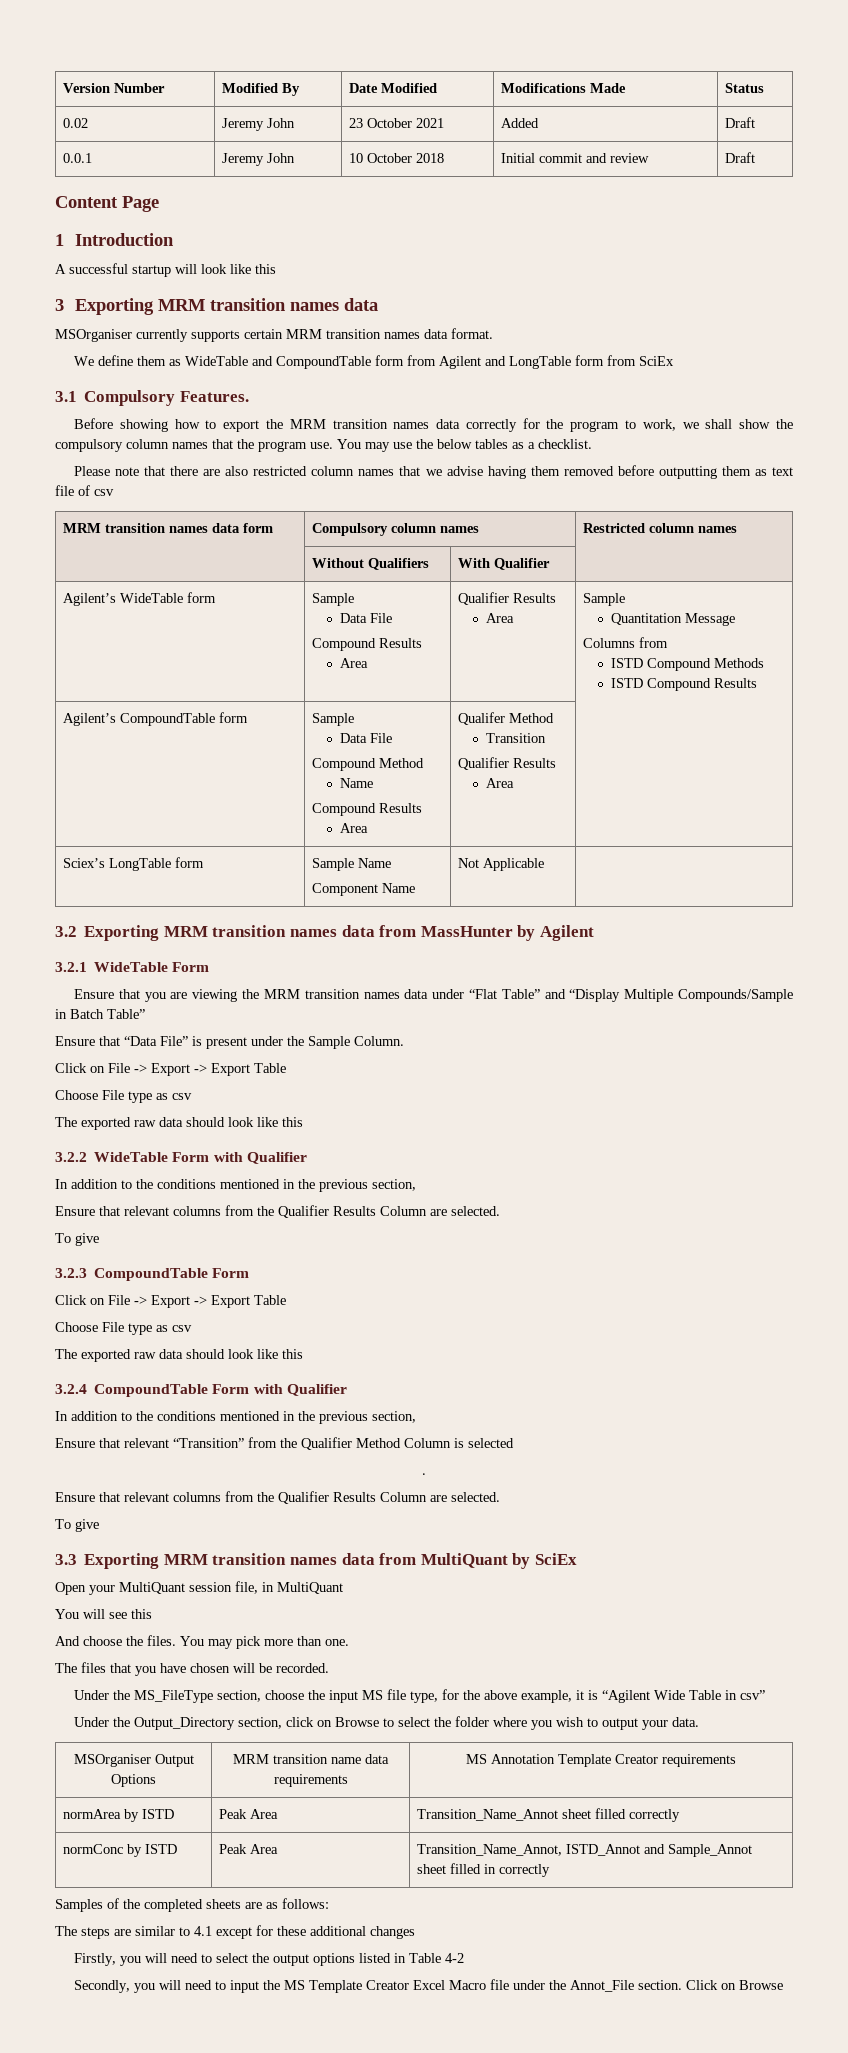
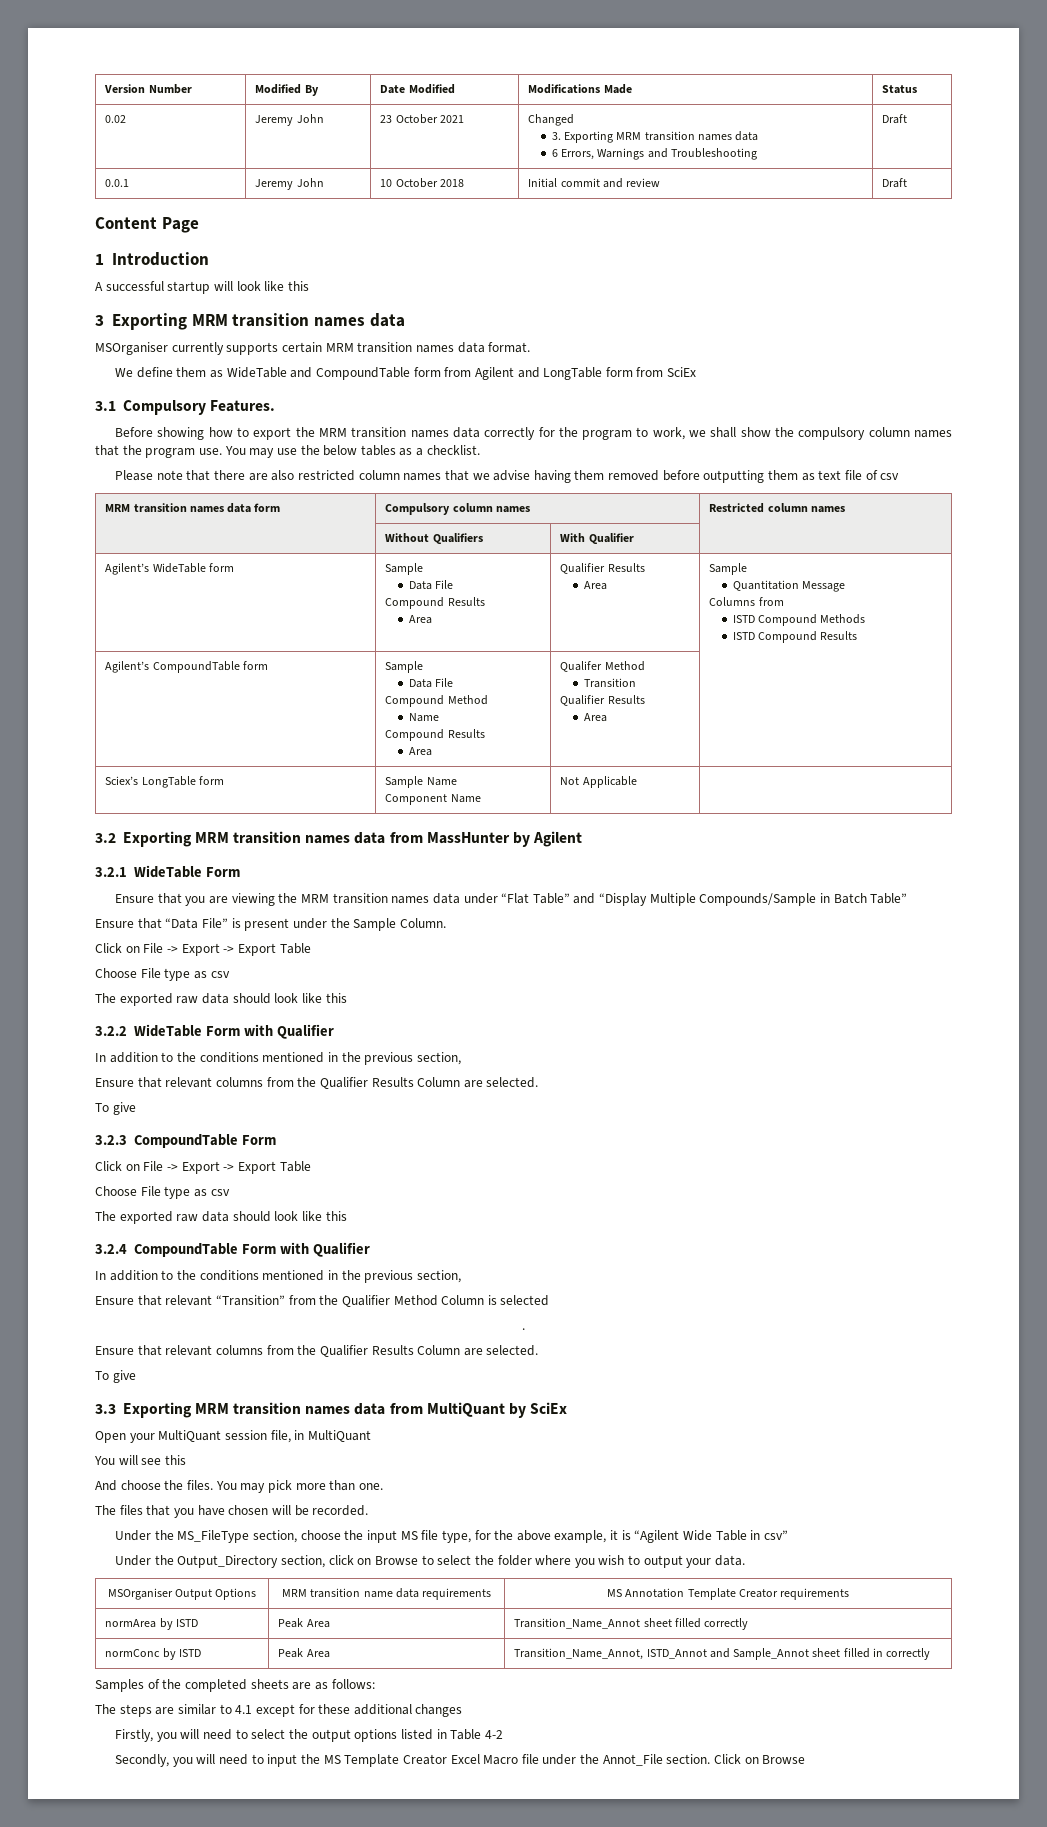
[501,118,540,128] Added -> [528,114,575,126] [551,131,759,143] [551,148,757,160] Changed // 3. Exporting MRM transition names data // 6 Errors, Warnings and Troubleshooting

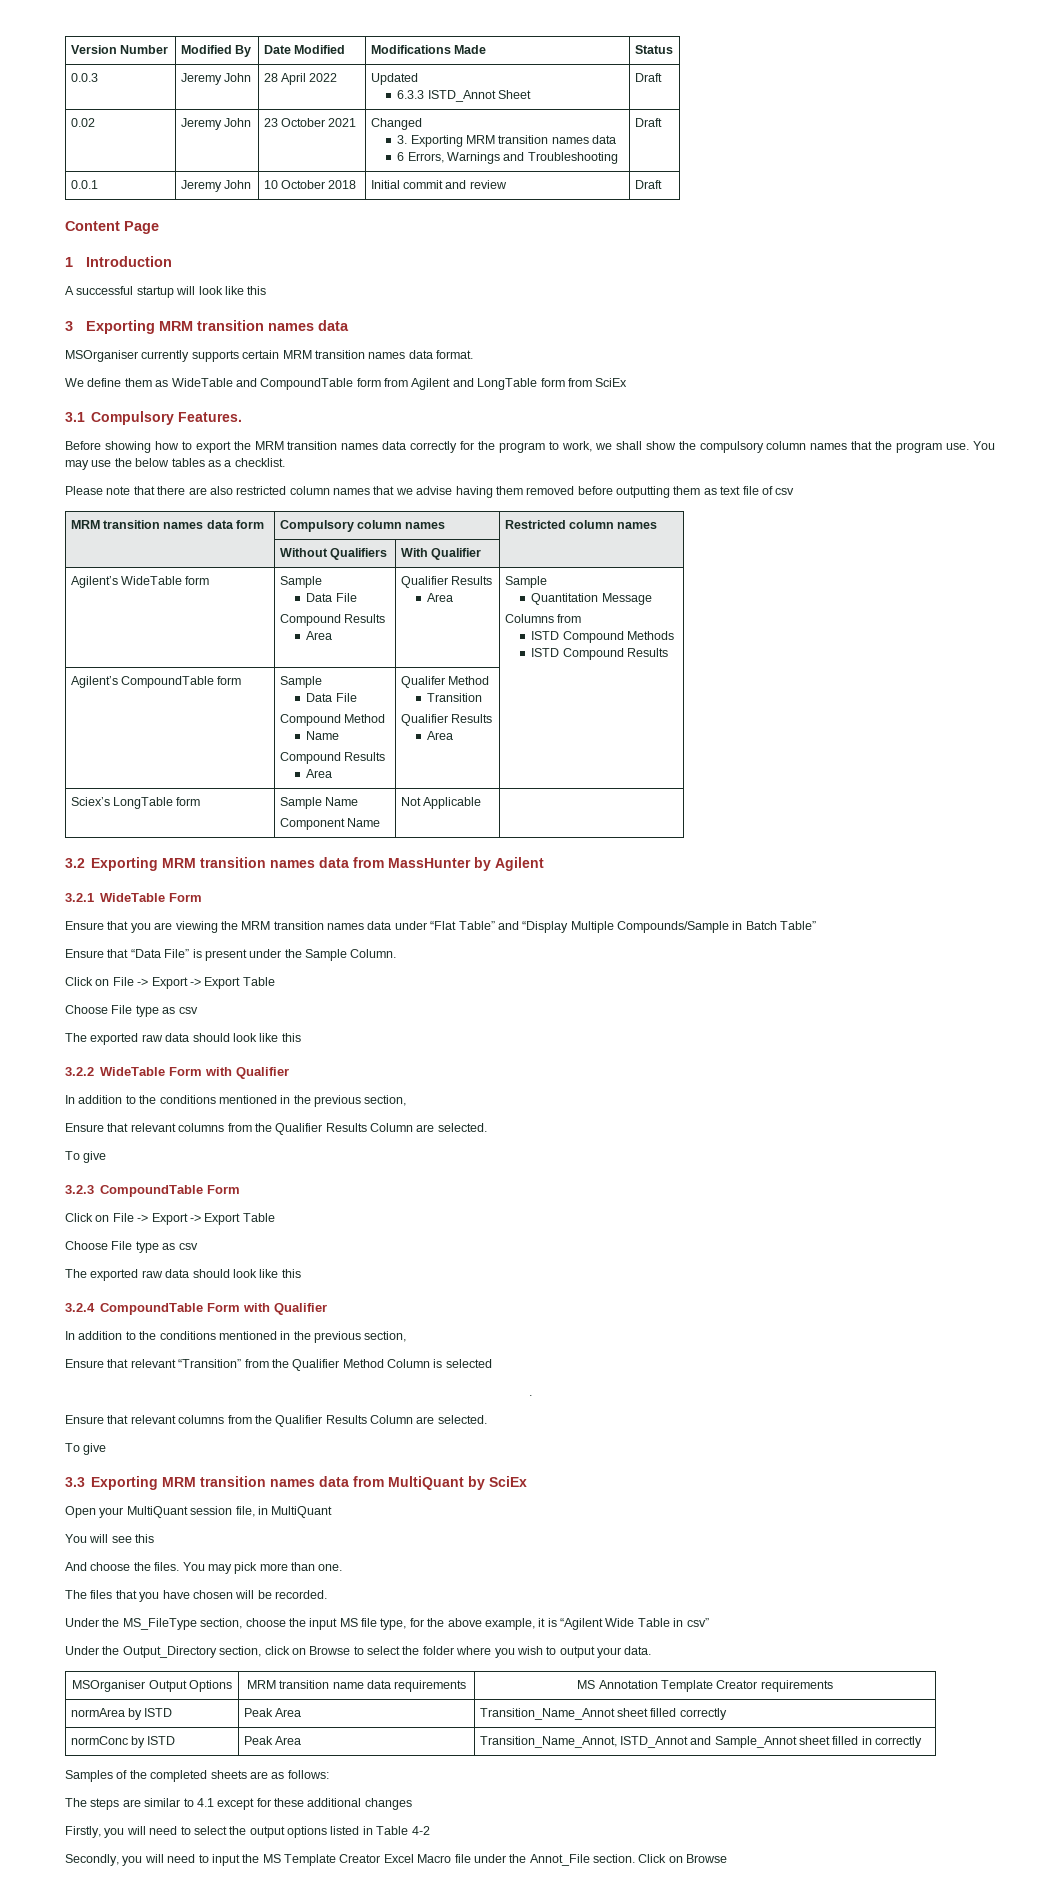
(918, 89) none -> [70,73,98,82] [180,73,251,85] [263,73,338,85] [370,73,418,85] [397,90,531,102] [634,73,662,82] // 0.0.3 | Jeremy John | 28 April 2022 | Updated // 6.3.3 ISTD_Annot Sheet | Draft

